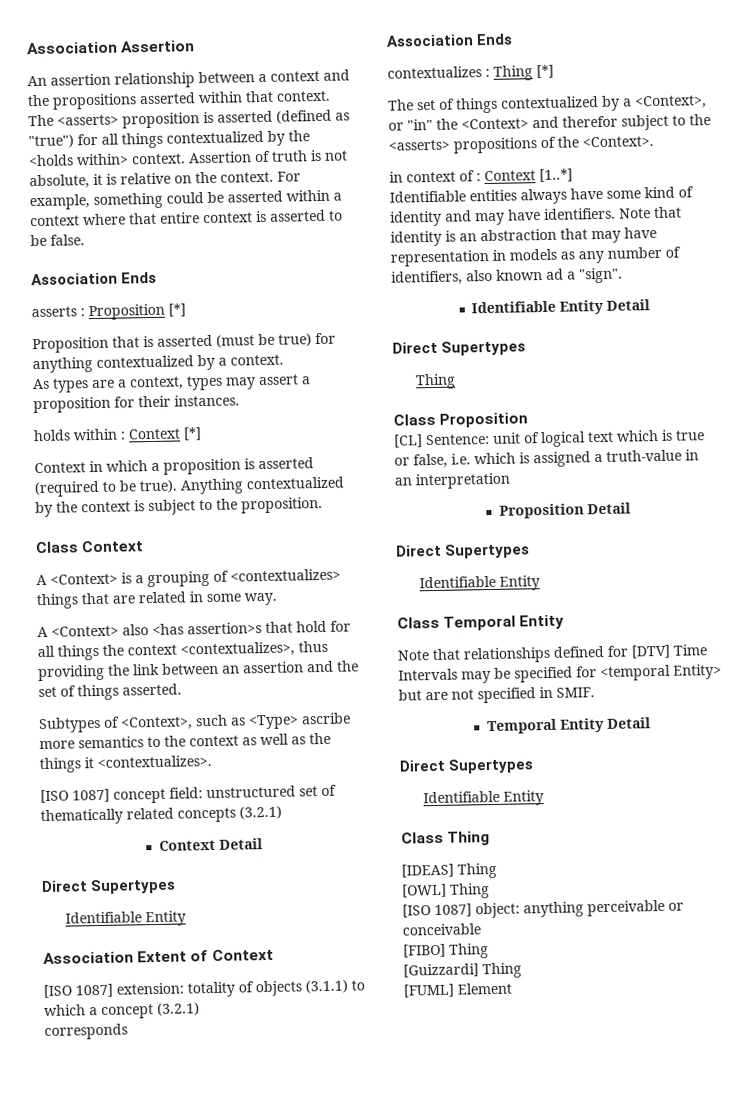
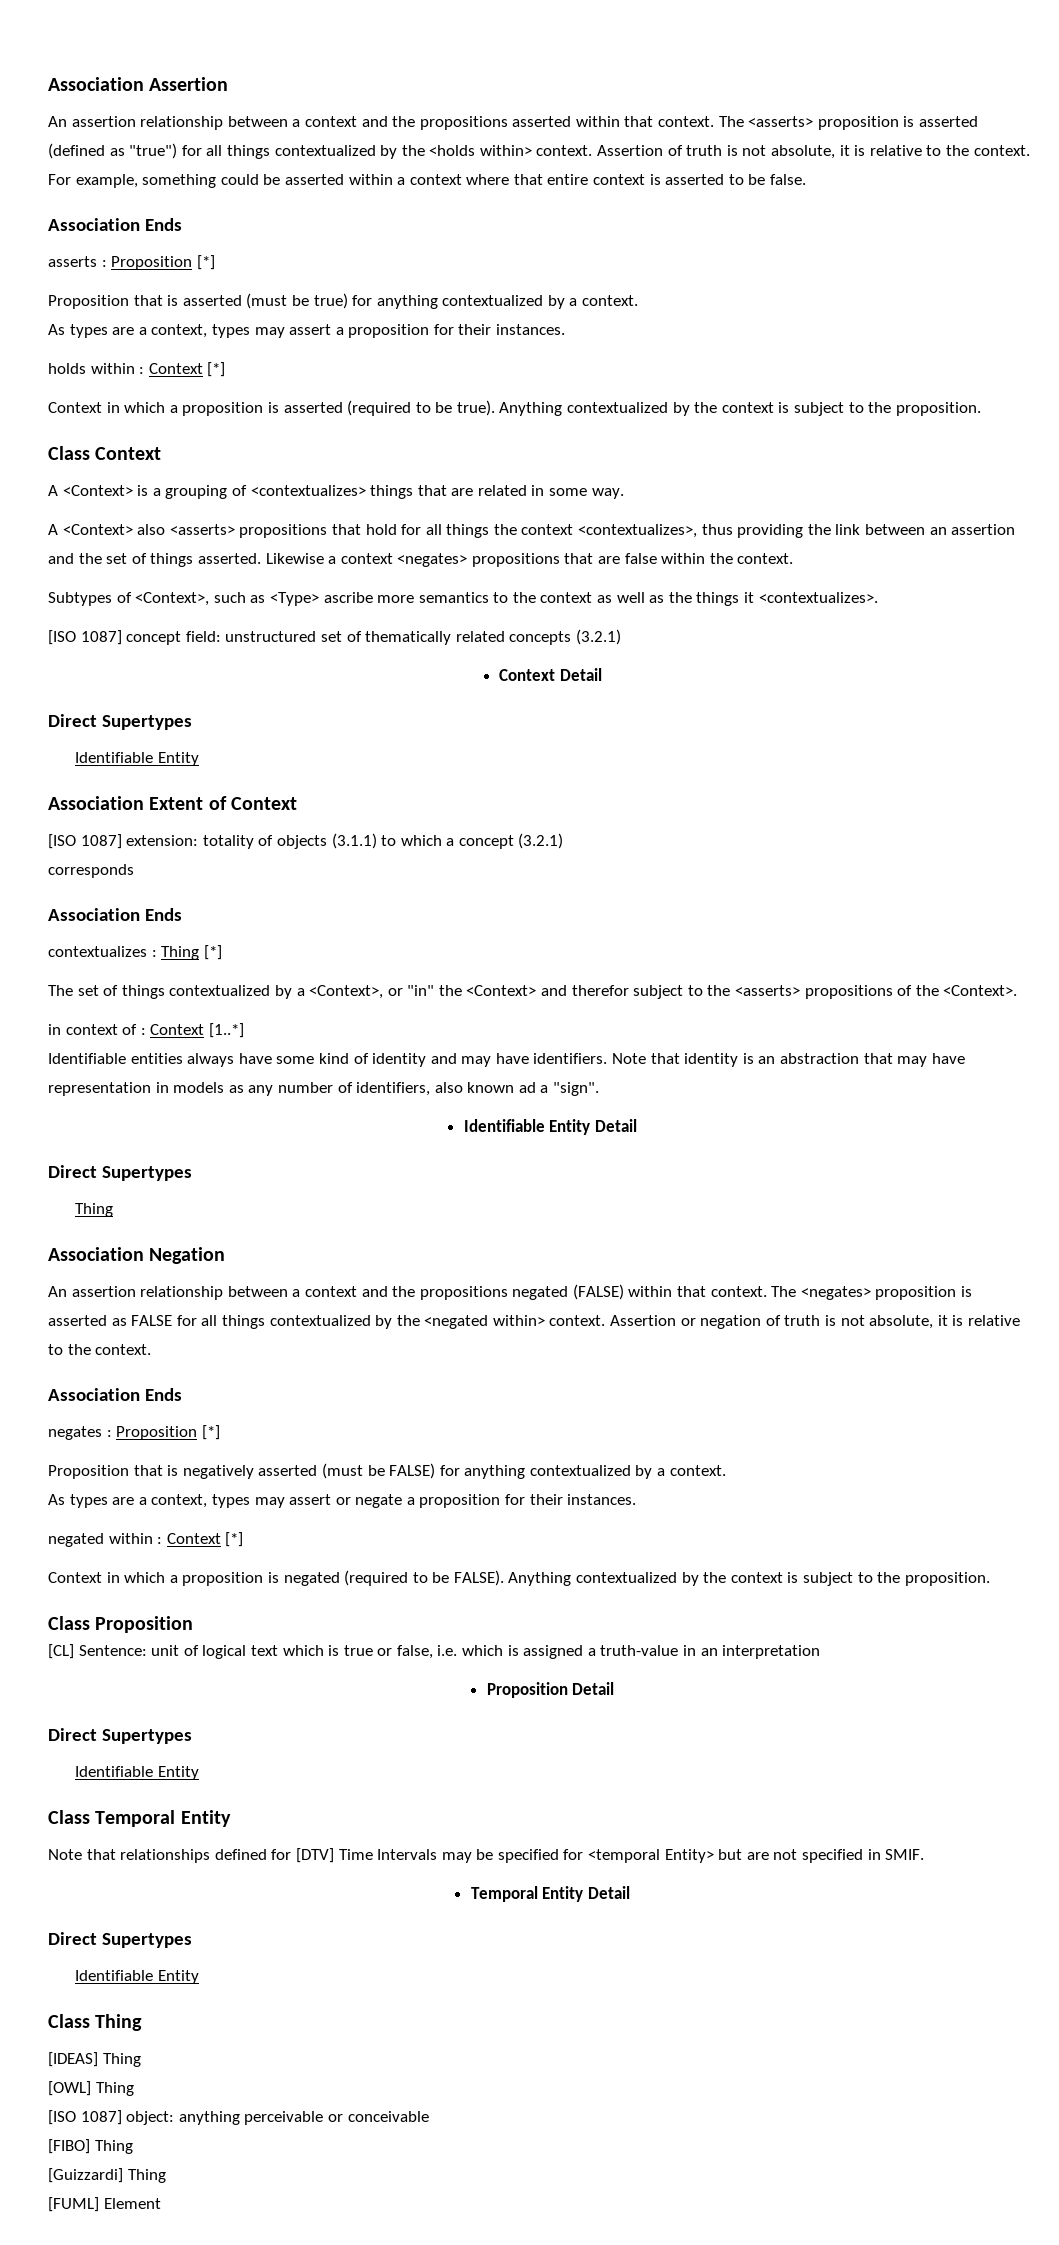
[174,175,192,184] on -> [926,145,942,156] to
[152,622,262,636] <has assertion>s -> [169,524,328,538] <asserts> propositions
(182, 689) none -> [265,553,794,567] Likewise a context <negates> propositions that are false within the context.
(457, 381) none -> [48,1247,226,1264] [48,1284,973,1300] [48,1315,1020,1329] [48,1344,152,1355] [48,1388,182,1401] [48,1425,220,1440] [48,1463,726,1479] [48,1494,637,1508] [48,1532,244,1547] [48,1570,990,1586] // Association Negation // An assertion relationship between a context and the propositions negated (FALSE) within that context. The <negates> proposition is asserted as FALSE for all things contextualized by the <negated within> context. Assertion or negation of truth is not absolute, it is relative to the context. // Association Ends // negates : Proposition [*] // Proposition that is negatively asserted (must be FALSE) for anything contextualized by a context. // As types are a context, types may assert or negate a proposition for their instances. // negated within : Context [*] // Context in which a proposition is negated (required to be FALSE). Anything contextualized by the context is subject to the proposition.

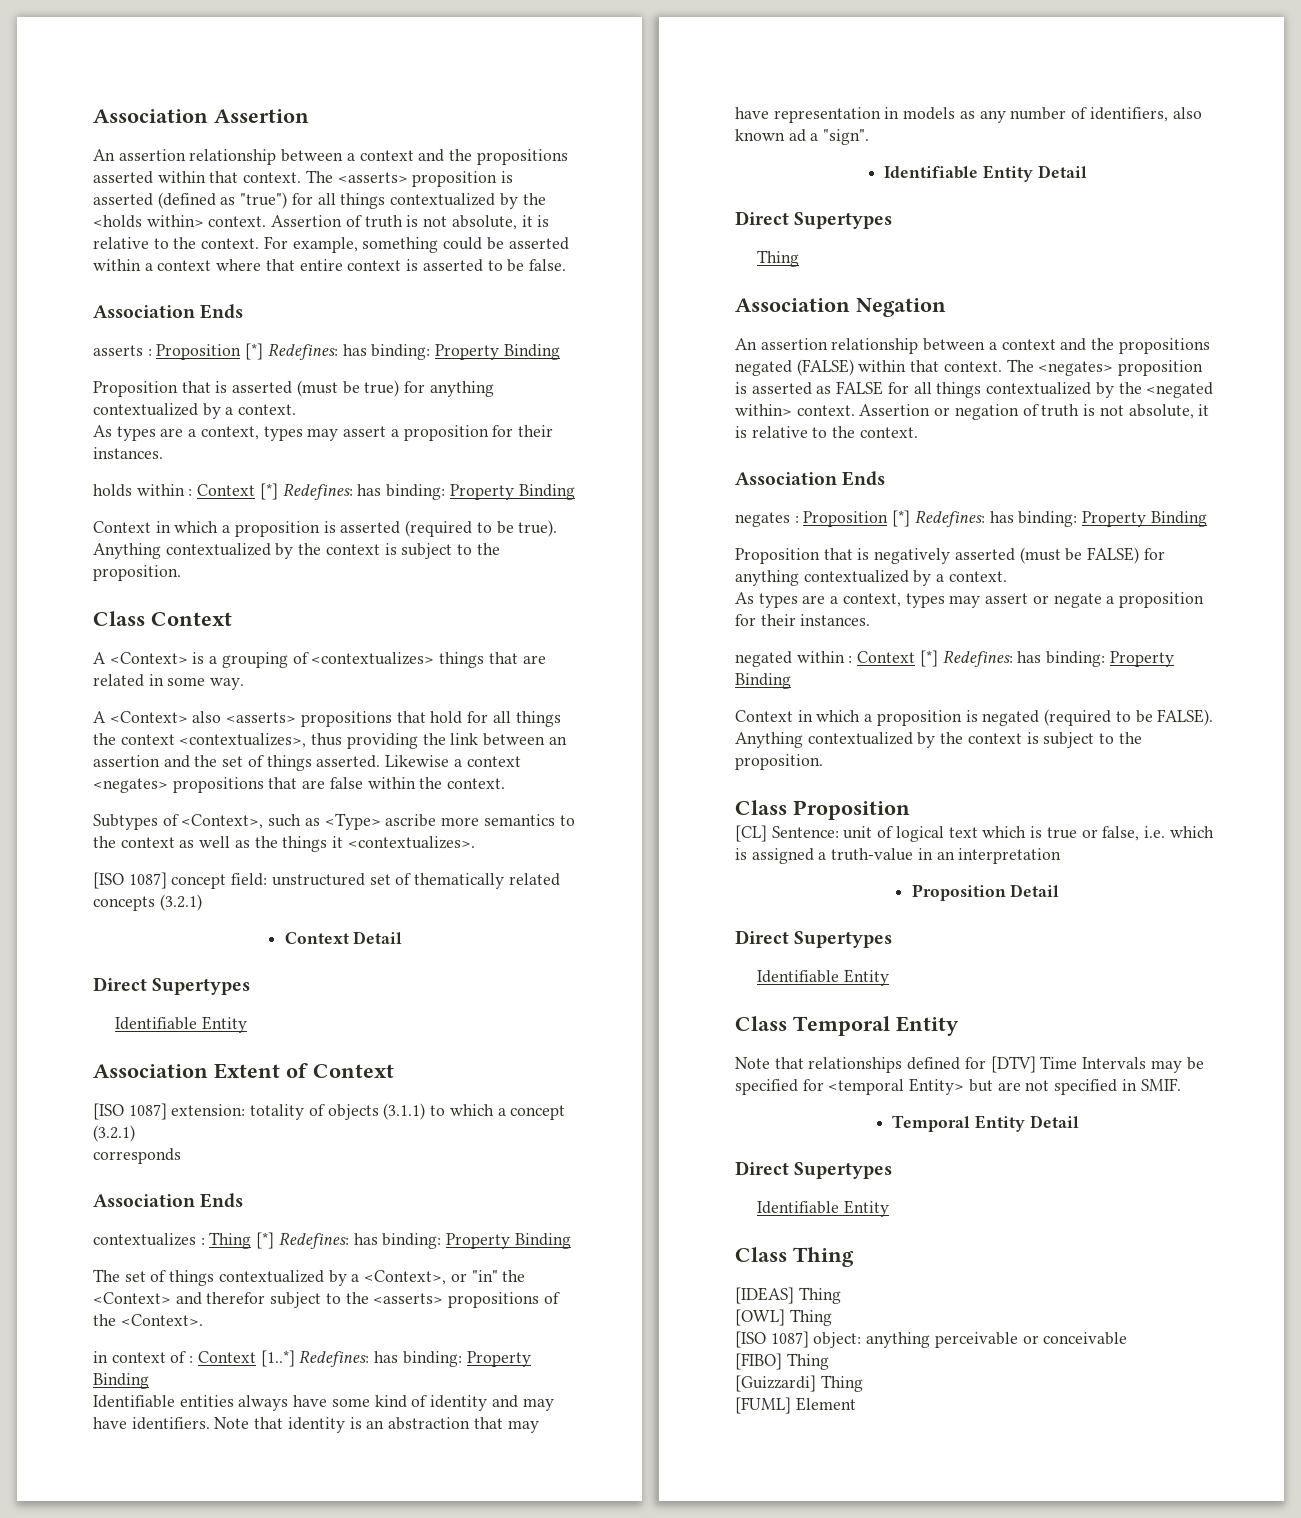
(215, 262) none -> [267,343,560,360] Redefines: has binding: Property Binding
(226, 369) none -> [282,483,575,500] Redefines: has binding: Property Binding
(222, 952) none -> [278,1232,571,1249] Redefines: has binding: Property Binding
(244, 1030) none -> [299,1350,531,1367] [93,1373,149,1389] Redefines: has binding: Property Binding
(220, 1432) none -> [914,510,1207,527] Redefines: has binding: Property Binding
(244, 1539) none -> [942,650,1174,667] [735,673,791,689] Redefines: has binding: Property Binding

